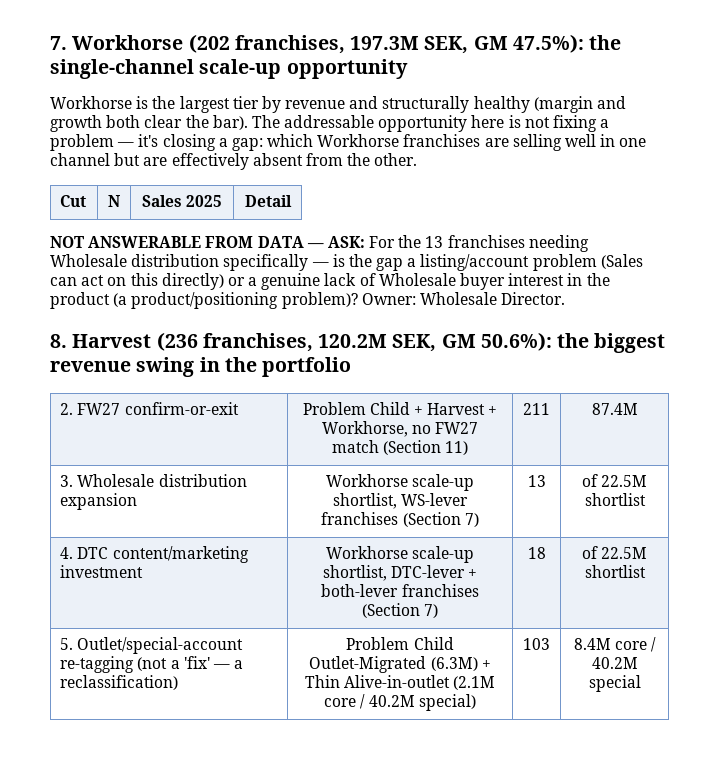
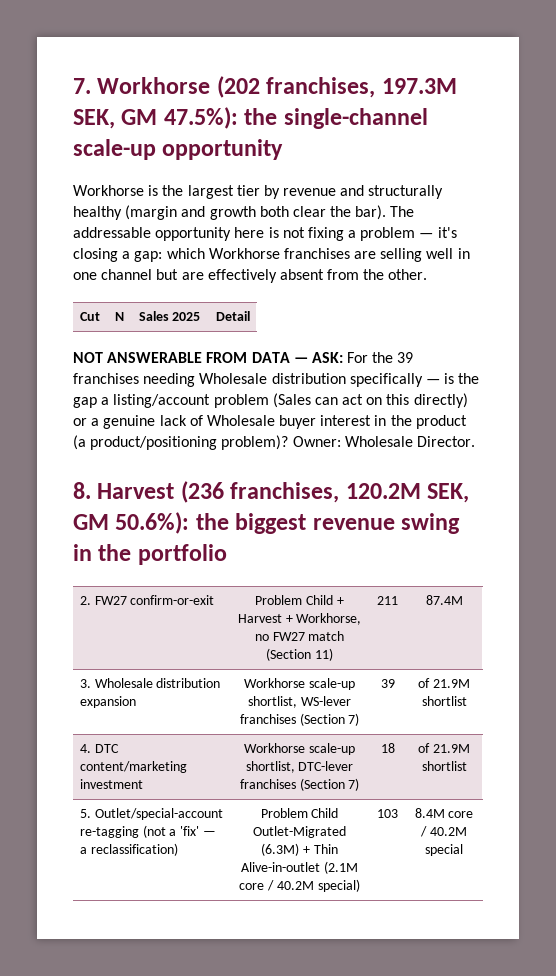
[425,236,444,248] 13 -> [397,352,414,363] 39
[527,475,546,487] [581,474,648,487] 13 | of 22.5M -> [380,679,395,688] [418,678,470,688] 39 | of 21.9M
[468,569,478,578] [321,584,399,597] + both-lever -> (354, 766) none
[601,547,648,559] 22.5M -> [432,744,470,753] 21.9M

